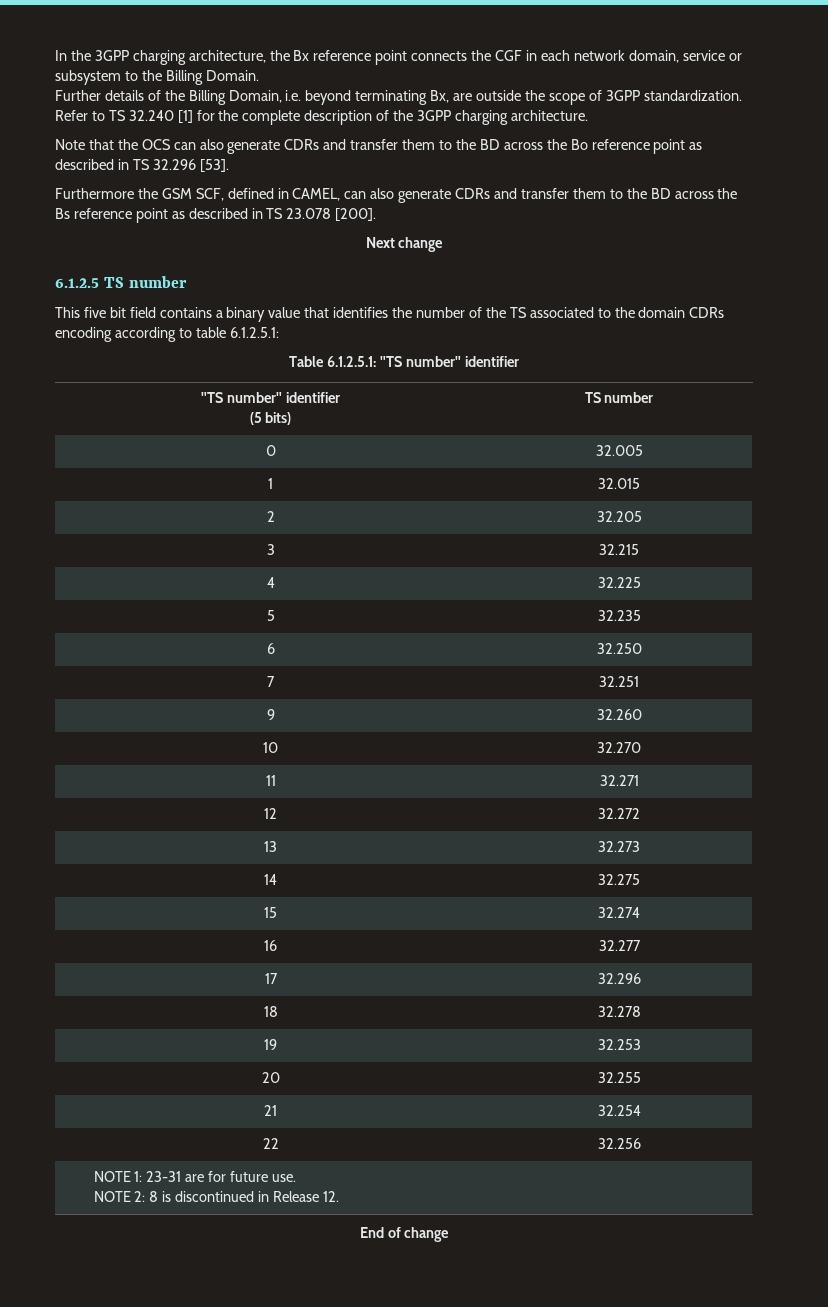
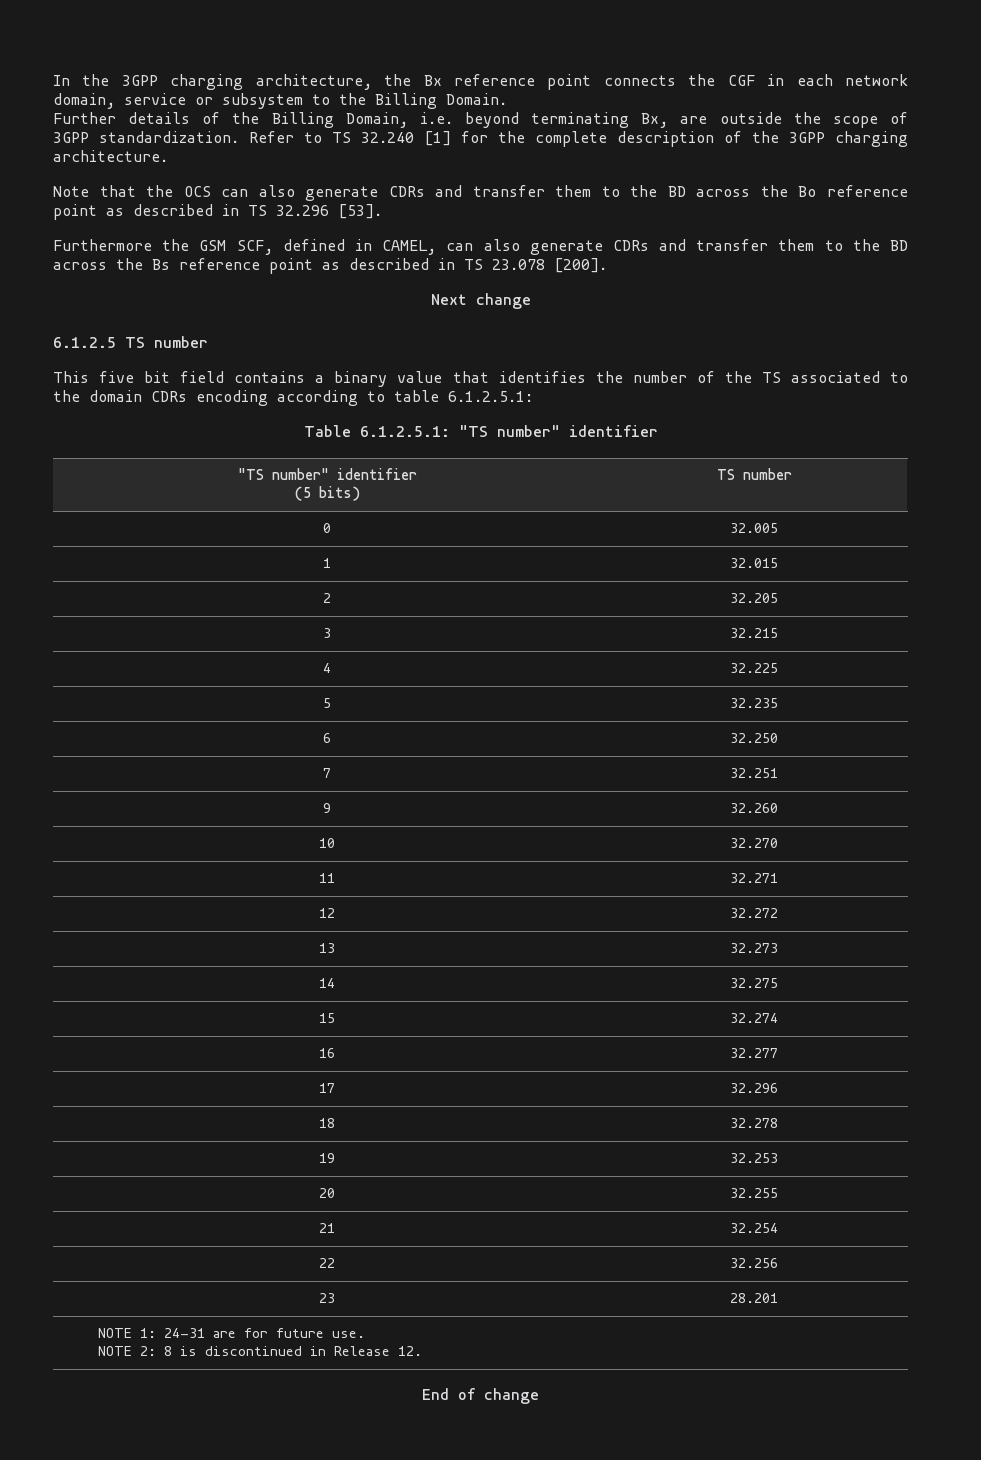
(641, 1143) none -> [319,1293,335,1303] [730,1293,778,1303] // 23 | 28.201
[146,1171,182,1182] 23-31 -> [164,1328,206,1338] 24-31

